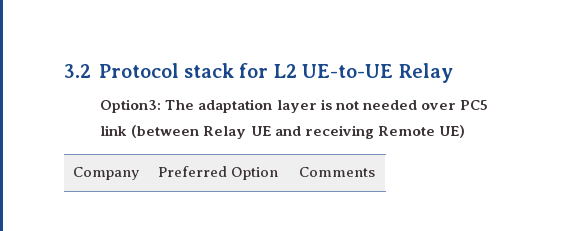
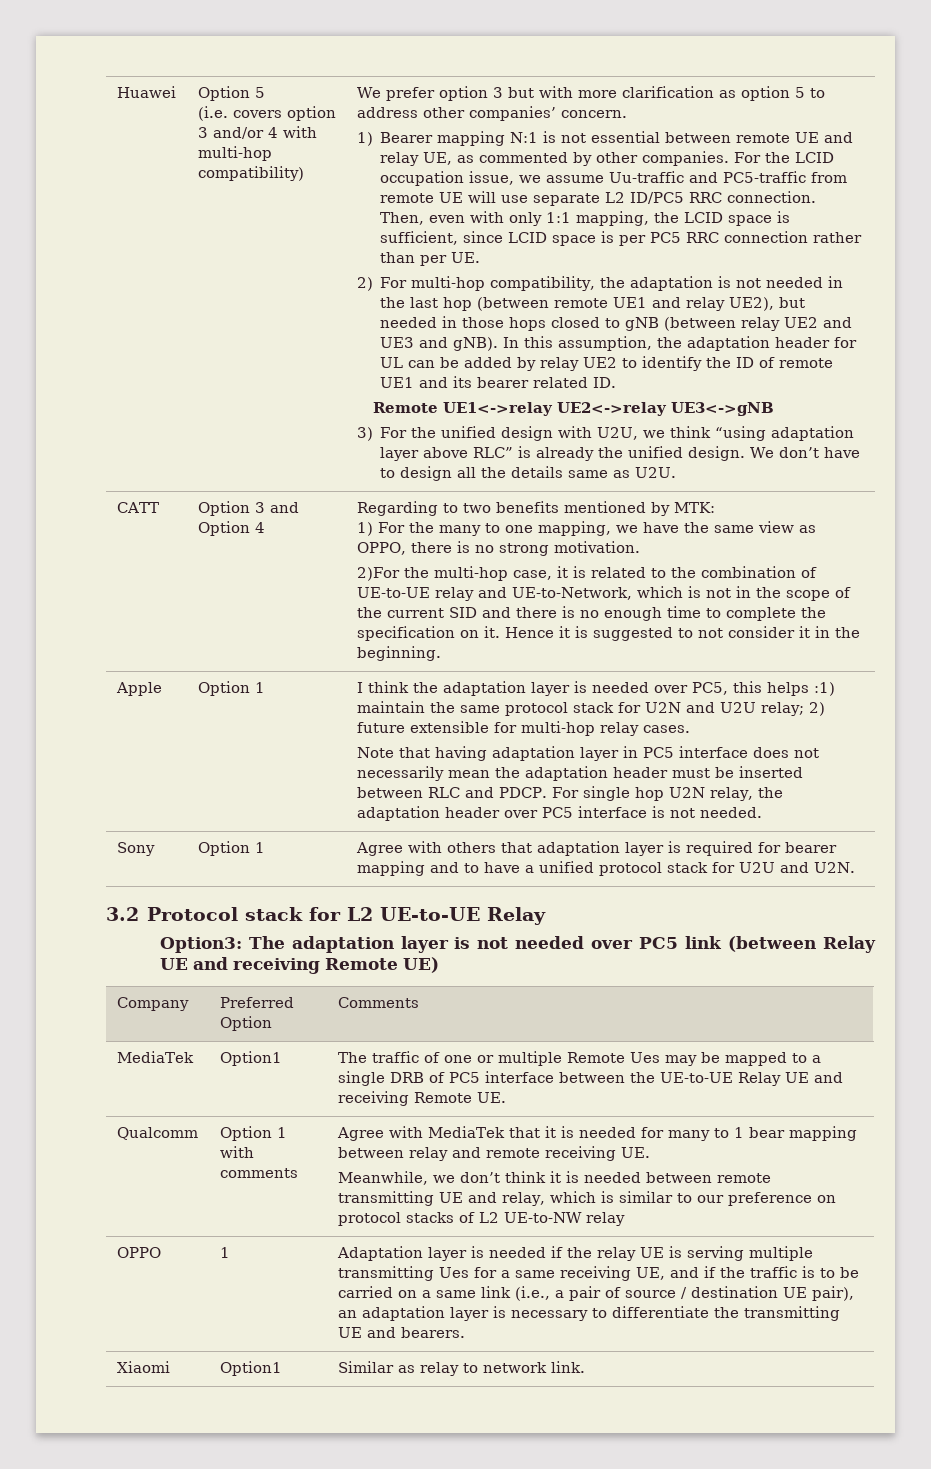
(64, 71) none -> [116,86,176,98] [197,86,265,101] [197,106,336,121] [197,126,317,139] [197,146,272,161] [197,166,304,181] [356,86,825,101] [356,106,627,121] [356,131,854,146] [380,151,835,166] [380,171,848,186] [380,191,817,206] [380,211,791,226] [380,231,863,246] [380,252,481,266] [356,276,844,291] [380,297,806,311] [380,316,853,331] [380,336,858,351] [380,356,834,371] [380,376,617,388] [372,402,774,416] [356,426,855,441] [380,446,861,461] [380,466,677,481] [116,502,159,513] [197,501,299,516] [197,521,265,536] [356,501,715,516] [356,521,816,536] [356,541,640,556] [356,566,817,581] [356,586,851,601] [356,606,826,621] [356,626,860,641] [356,646,441,661] [115,682,162,696] [197,681,265,696] [356,681,835,696] [356,701,825,716] [356,721,690,736] [356,746,819,761] [356,766,803,781] [356,786,783,801] [356,806,762,821] [116,842,155,856] [197,841,265,856] [355,841,837,856] [356,861,855,876] Huawei | Option 5 // (i.e. covers option 3 and/or 4 with multi-hop compatibility) | We prefer option 3 but with more clarification as option 5 to address other companies’ concern. // 1) Bearer mapping N:1 is not essential between remote UE and relay UE, as commented by other companies. For the LCID occupation issue, we assume Uu-traffic and PC5-traffic from remote UE will use separate L2 ID/PC5 RRC connection. Then, even with only 1:1 mapping, the LCID space is sufficient, since LCID space is per PC5 RRC connection rather than per UE. // 2) For multi-hop compatibility, the adaptation is not needed in the last hop (between remote UE1 and relay UE2), but needed in those hops closed to gNB (between relay UE2 and UE3 and gNB). In this assumption, the adaptation header for UL can be added by relay UE2 to identify the ID of remote UE1 and its bearer related ID. // Remote UE1<->relay UE2<->relay UE3<->gNB // 3) For the unified design with U2U, we think “using adaptation layer above RLC” is already the unified design. We don’t have to design all the details same as U2U. // CATT | Option 3 and Option 4 | Regarding to two benefits mentioned by MTK: // 1) For the many to one mapping, we have the same view as OPPO, there is no strong motivation. // 2)For the multi-hop case, it is related to the combination of UE-to-UE relay and UE-to-Network, which is not in the scope of the current SID and there is no enough time to complete the specification on it. Hence it is suggested to not consider it in the beginning. // Apple | Option 1 | I think the adaptation layer is needed over PC5, this helps :1) maintain the same protocol stack for U2N and U2U relay; 2) future extensible for multi-hop relay cases. // Note that having adaptation layer in PC5 interface does not necessarily mean the adaptation header must be inserted between RLC and PDCP. For single hop U2N relay, the adaptation header over PC5 interface is not needed. // Sony | Option 1 | Agree with others that adaptation layer is required for bearer mapping and to have a unified protocol stack for U2U and U2N. //
(376, 172) none -> [116,1051,194,1063] [219,1051,282,1066] [337,1051,821,1066] [337,1071,843,1086] [337,1091,506,1106] [116,1127,198,1140] [219,1126,287,1141] [219,1146,254,1158] [219,1168,298,1178] [336,1126,857,1141] [337,1146,650,1161] [337,1171,771,1185] [337,1191,836,1206] [337,1212,625,1226] [116,1247,161,1258] [219,1247,230,1258] [336,1246,813,1261] [337,1266,859,1281] [337,1286,854,1301] [337,1306,840,1321] [337,1327,465,1338] [116,1361,170,1373] [219,1361,282,1376] [337,1361,585,1376] // MediaTek | Option1 | The traffic of one or multiple Remote Ues may be mapped to a single DRB of PC5 interface between the UE-to-UE Relay UE and receiving Remote UE. // Qualcomm | Option 1 with comments | Agree with MediaTek that it is needed for many to 1 bear mapping between relay and remote receiving UE. // Meanwhile, we don’t think it is needed between remote transmitting UE and relay, which is similar to our preference on protocol stacks of L2 UE-to-NW relay // OPPO | 1 | Adaptation layer is needed if the relay UE is serving multiple transmitting Ues for a same receiving UE, and if the traffic is to be carried on a same link (i.e., a pair of source / destination UE pair), an adaptation layer is necessary to differentiate the transmitting UE and bearers. // Xiaomi | Option1 | Similar as relay to network link.

